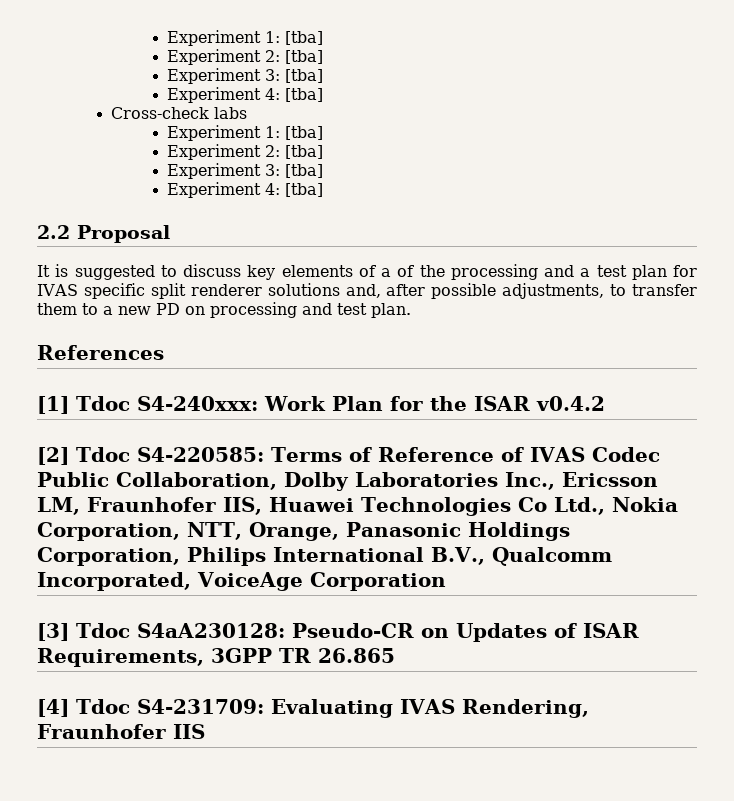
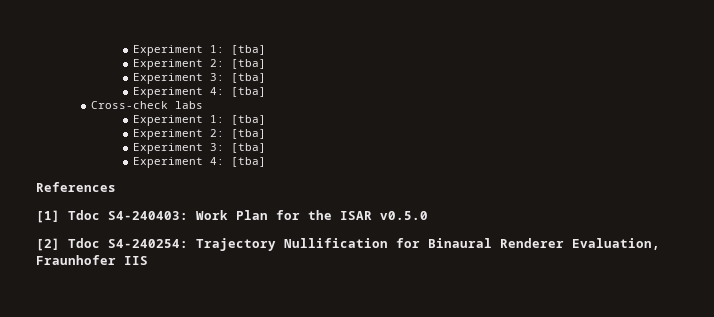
[37,225,170,243] [37,264,697,280] [37,283,697,299] [37,302,411,318] // 2.2 Proposal // It is suggested to discuss key elements of a of the processing and a test plan for IVAS specific split renderer solutions and, after possible adjustments, to transfer them to a new PD on processing and test plan. -> (267, 162) none
[137,396,258,411] S4-240xxx: -> [108,211,188,220] S4-240403:
[535,396,605,411] v0.4.2 -> [380,211,428,220] v0.5.0
[137,447,660,462] [37,472,658,491] [37,497,678,516] [37,522,570,541] [37,547,612,566] [37,572,446,591] [37,623,639,642] [37,648,395,667] [37,699,589,718] S4-220585: Terms of Reference of IVAS Codec Public Collaboration, Dolby Laboratories Inc., Ericsson LM, Fraunhofer IIS, Huawei Technologies Co Ltd., Nokia Corporation, NTT, Orange, Panasonic Holdings Corporation, Philips International B.V., Qualcomm Incorporated, VoiceAge Corporation // [3] Tdoc S4aA230128: Pseudo-CR on Updates of ISAR Requirements, 3GPP TR 26.865 // [4] Tdoc S4-231709: Evaluating IVAS Rendering, -> [108,238,660,251] S4-240254: Trajectory Nullification for Binaural Renderer Evaluation,

